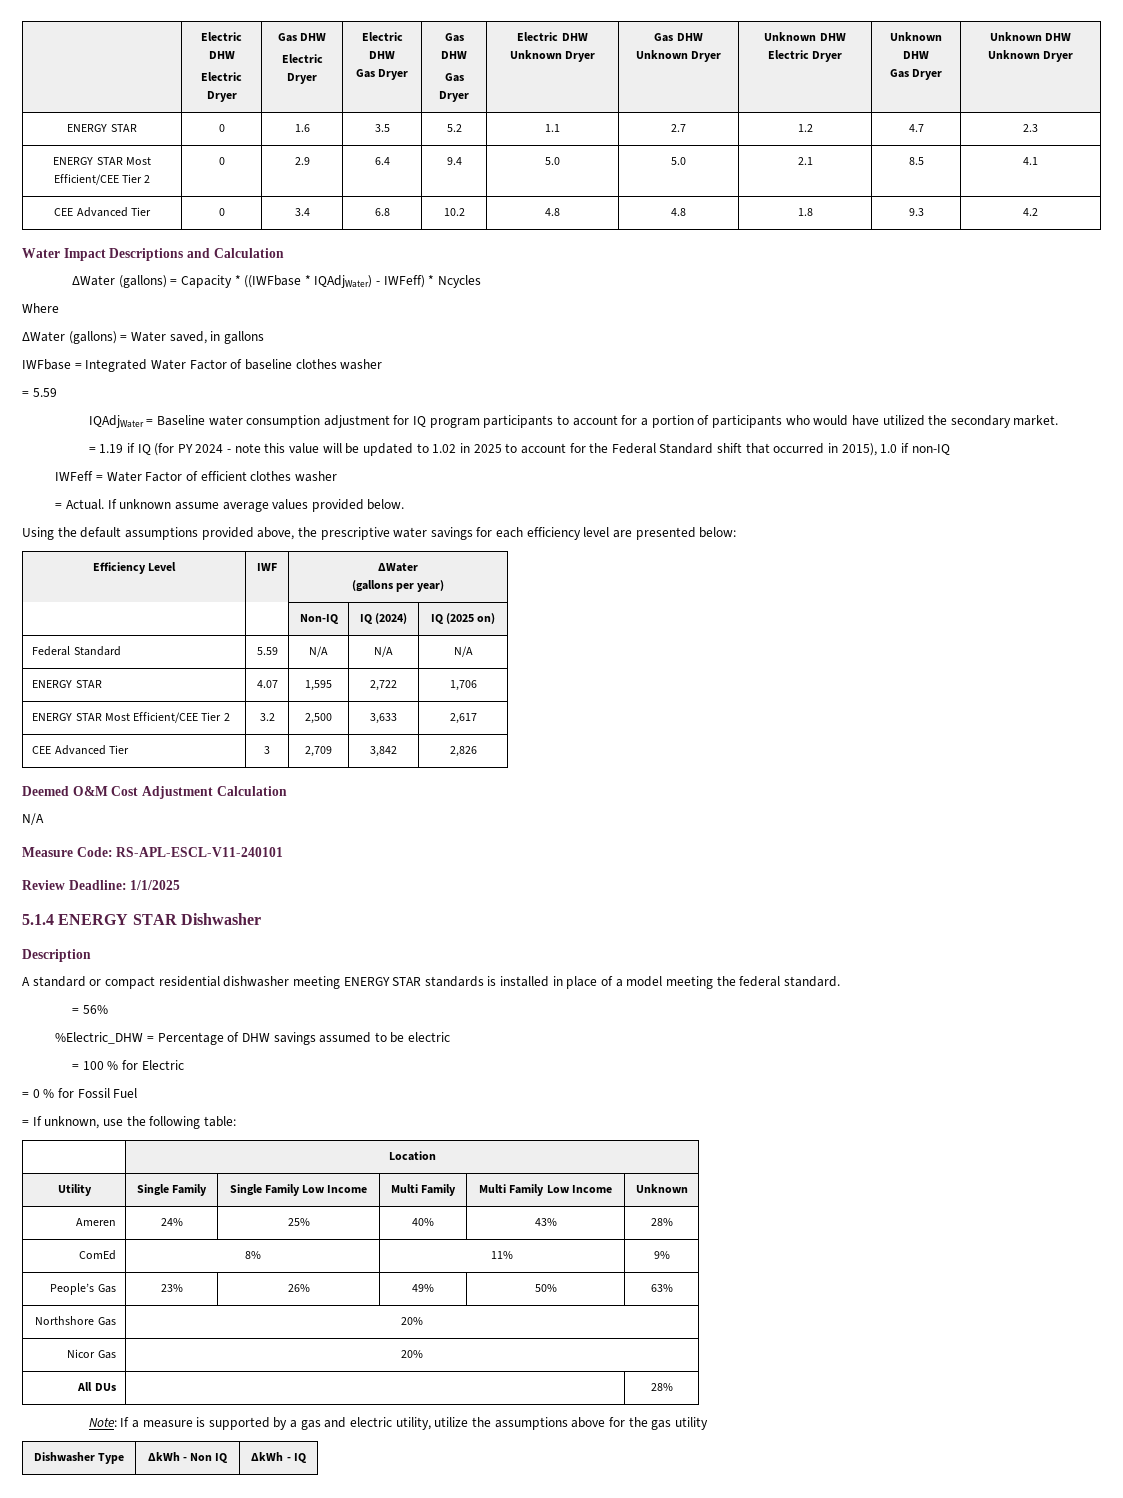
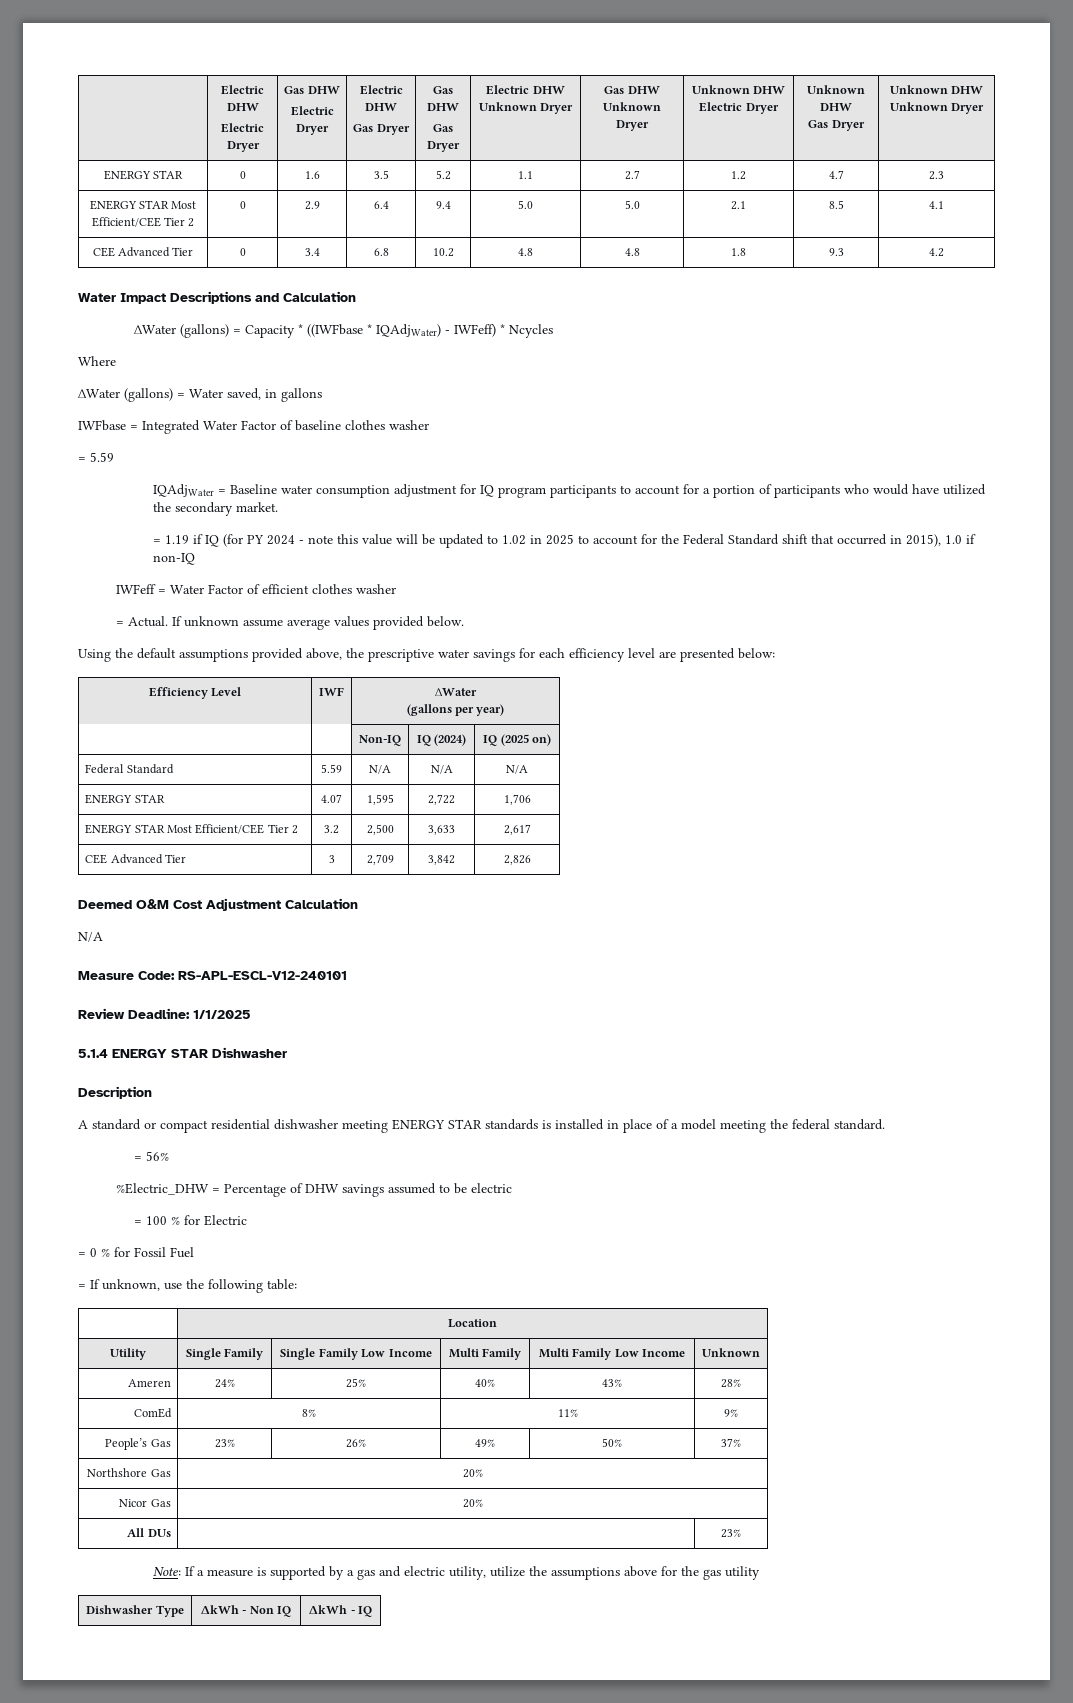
[116,847,284,857] RS-APL-ESCL-V11-240101 -> [178,971,347,980] RS-APL-ESCL-V12-240101
[650,1284,673,1292] 63% -> [721,1438,741,1447] 37%
[650,1383,673,1391] 28% -> [721,1529,741,1538] 23%

